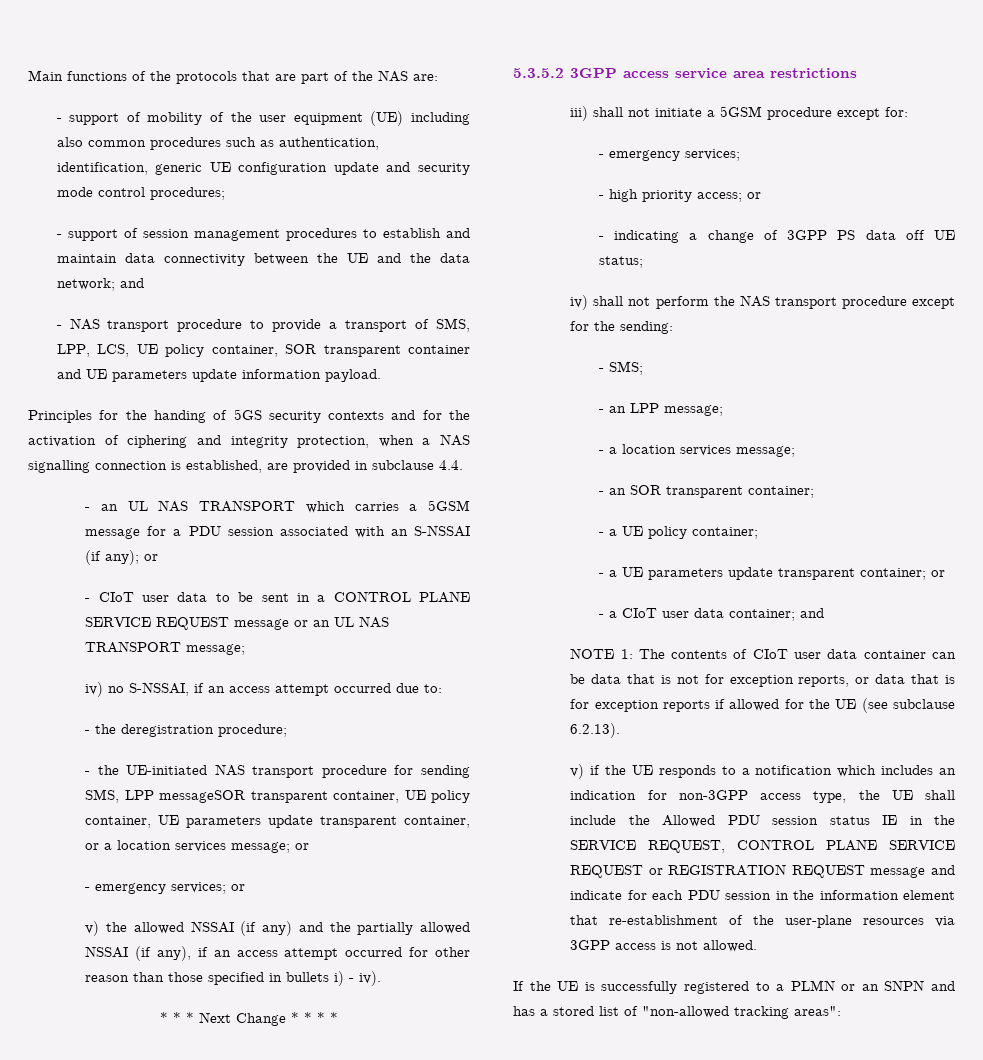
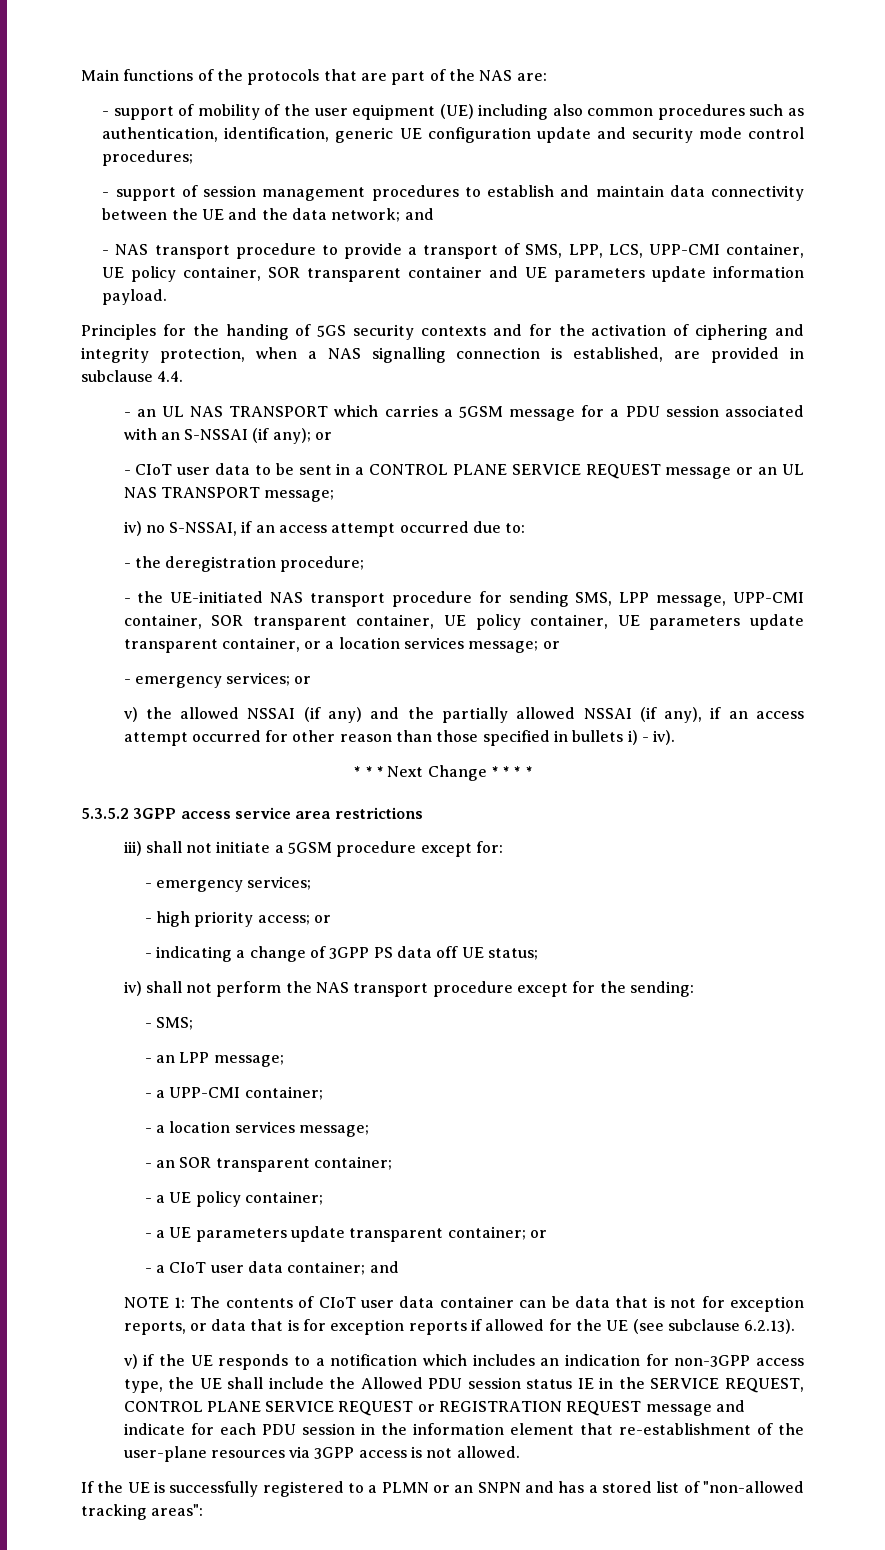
(130, 350) none -> [648,243,805,258] UPP-CMI container,
[159,790,246,803] messageSOR -> [656,592,805,607] [123,614,244,629] message, UPP-CMI container, SOR
(723, 410) none -> [144,1086,323,1100] // - a UPP-CMI container;

